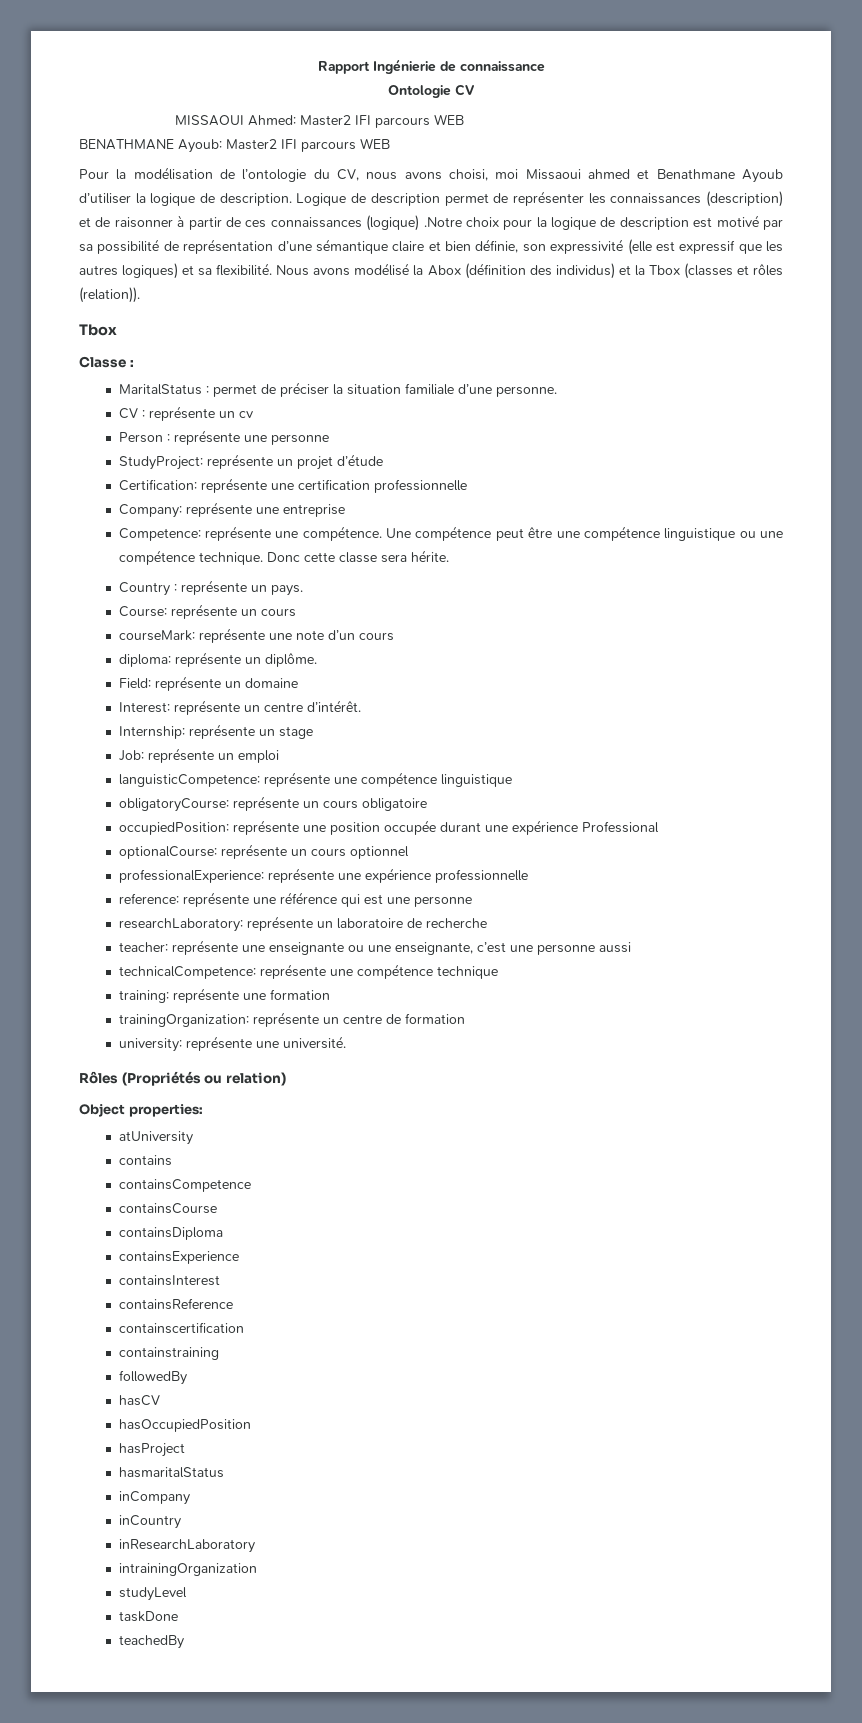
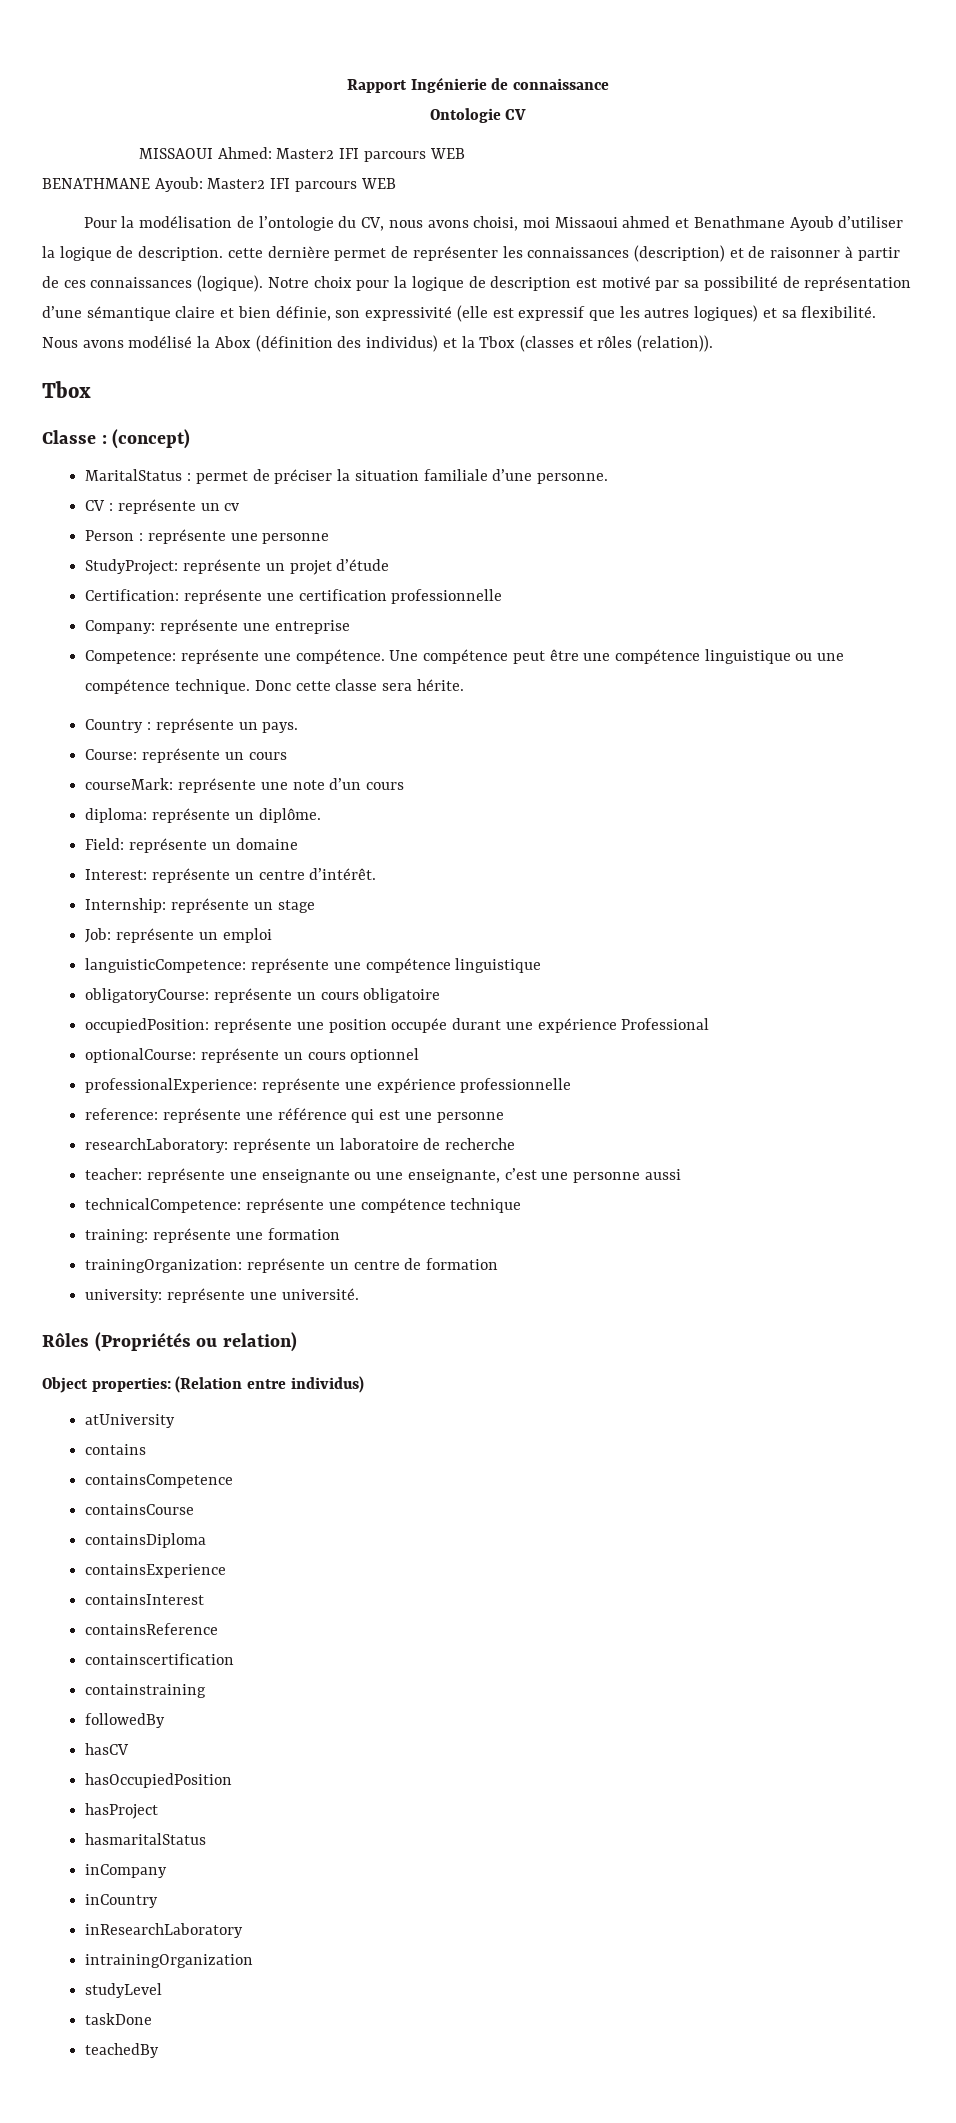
[296,193,440,206] Logique de description -> [227,246,330,258] cette dernière
[366,215,462,231] (logique) .Notre -> [197,275,309,292] (logique). Notre
(134, 363) none -> [112,429,191,449] (concept)
(203, 1110) none -> [175,1376,364,1393] (Relation entre individus)

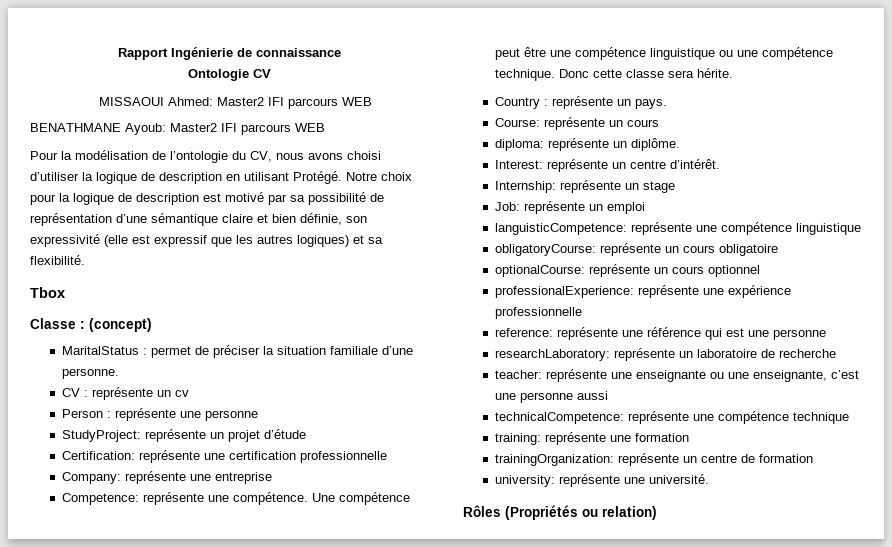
[473,216,904,231] [42,245,900,262] [42,275,264,292] choisi, moi Missaoui ahmed et Benathmane Ayoub d’utiliser la logique de description. cette dernière permet de représenter les connaissances (description) et de raisonner à partir de ces connaissances (logique). -> [347,151,381,160] [30,171,342,184] choisi d’utiliser la logique de description en utilisant Protégé.
[42,335,714,352] Nous avons modélisé la Abox (définition des individus) et la Tbox (classes et rôles (relation)). -> (85, 260) none
[85,778,405,793] // courseMark: représente une note d’un cours -> (659, 123) none
[85,838,298,853] // Field: représente un domaine -> (680, 144) none
[85,1018,710,1033] // occupiedPosition: représente une position occupée durant une expérience Professional -> (778, 250) none
[42,1376,364,1393] [85,1414,176,1428] [85,1444,147,1455] [85,1474,234,1488] [85,1504,195,1515] [85,1533,207,1548] [85,1564,227,1578] [85,1594,205,1605] [85,1623,219,1635] [85,1653,235,1665] [85,1684,207,1698] [85,1713,166,1728] [85,1743,130,1755] [85,1773,233,1788] [85,1803,159,1819] [85,1833,207,1845] [85,1864,168,1878] [85,1894,159,1908] [85,1923,244,1938] [85,1954,254,1968] [85,1983,163,1998] [85,2013,153,2025] [85,2043,160,2058] // Object properties: (Relation entre individus) // atUniversity // contains // containsCompetence // containsCourse // containsDiploma // containsExperience // containsInterest // containsReference // containscertification // containstraining // followedBy // hasCV // hasOccupiedPosition // hasProject // hasmaritalStatus // inCompany // inCountry // inResearchLaboratory // intrainingOrganization // studyLevel // taskDone // teachedBy -> (657, 513) none

